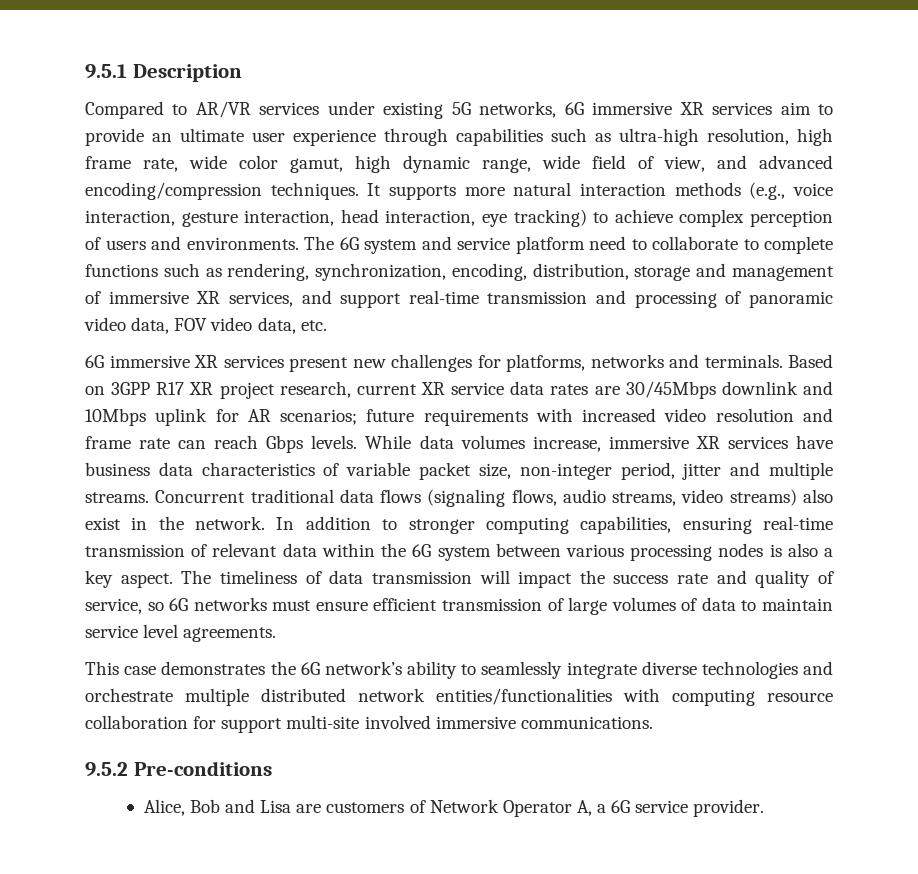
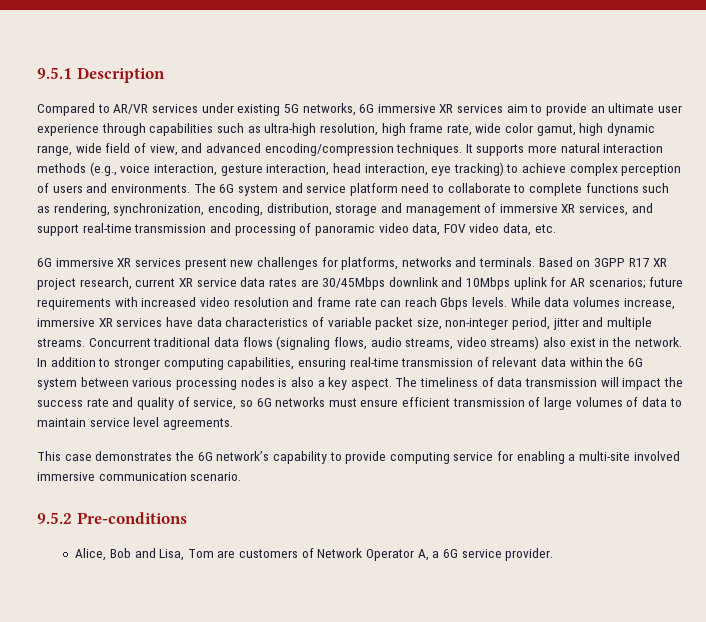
[85,462,150,476] business -> (193, 322) none
[407,661,833,679] [85,688,833,706] [85,715,283,733] ability to seamlessly integrate diverse technologies and orchestrate multiple distributed network entities/functionalities with computing resource collaboration for support -> [272,451,576,464] capability to provide computing service for enabling a
[520,716,653,729] communications. -> [98,472,242,481] communication scenario.
[260,800,292,813] Lisa -> [159,549,214,561] Lisa, Tom

